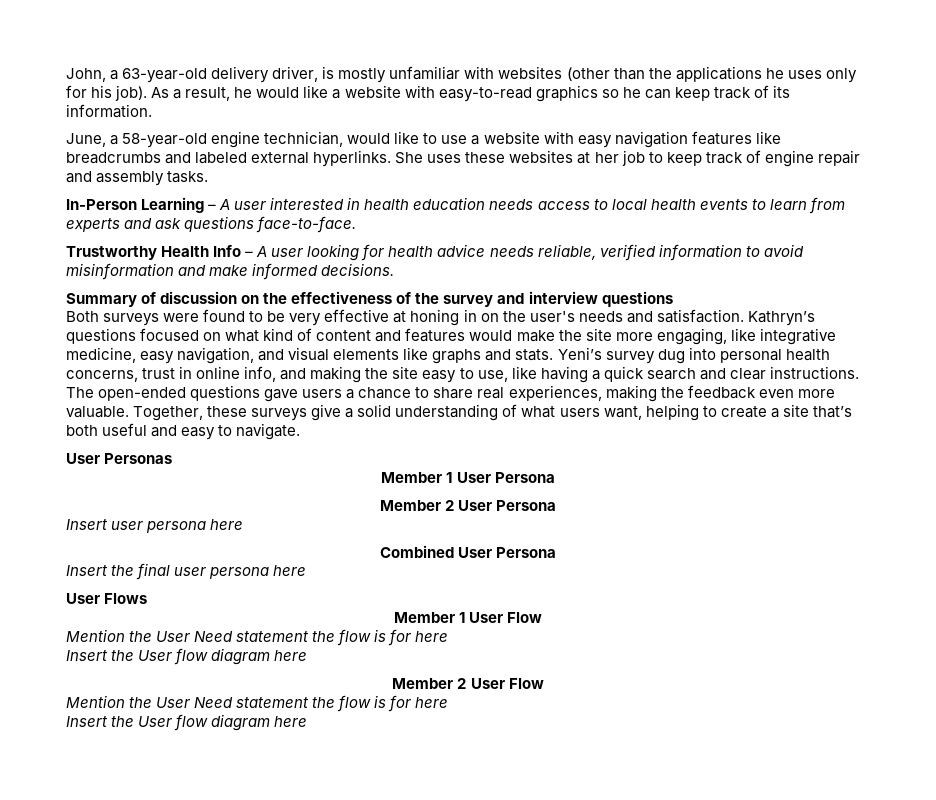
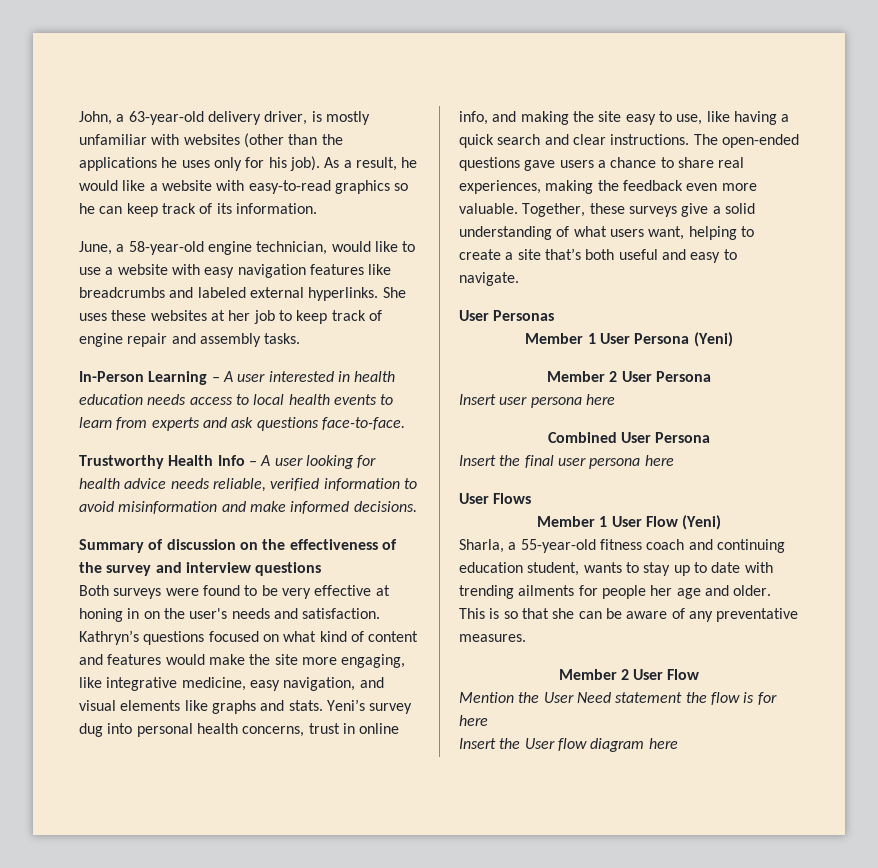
(555, 477) none -> [693,332,733,347] (Yeni)
[66,629,449,646] [66,648,308,665] // Mention the User Need statement the flow is for here // Insert the User flow diagram here -> [682,515,722,530] [459,539,785,553] [459,562,773,576] [459,585,772,599] [459,608,799,622] [459,634,526,642] (Yeni) // Sharla, a 55-year-old fitness coach and continuing education student, wants to stay up to date with trending ailments for people her age and older. This is so that she can be aware of any preventative measures.

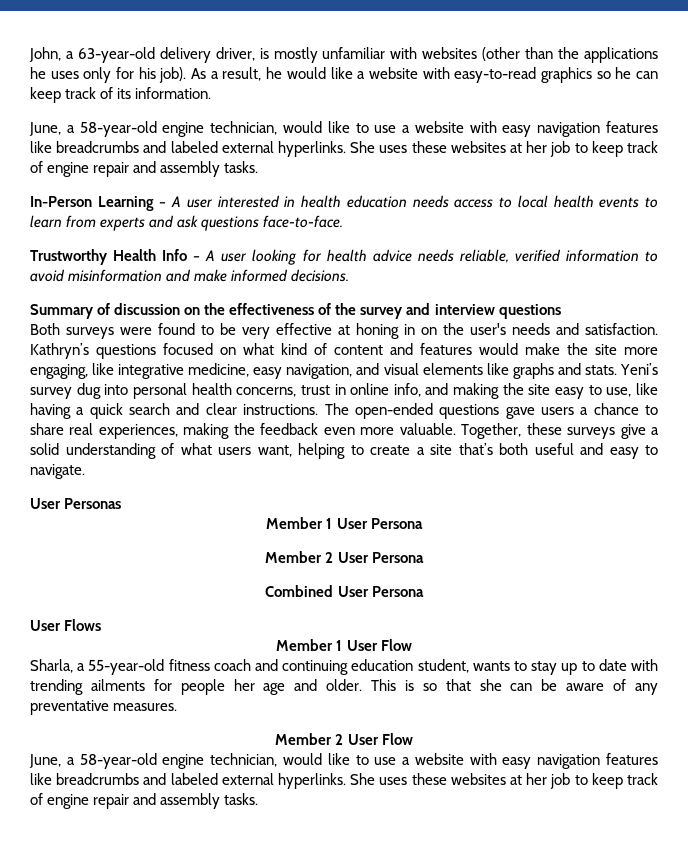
[693,332,733,347] (Yeni) -> (423, 523) none
[459,394,615,408] // Insert user persona here -> (424, 557) none
[459,455,674,469] // Insert the final user persona here -> (424, 591) none
[682,515,722,530] (Yeni) -> (412, 645) none
[459,692,777,705] [459,715,488,726] [459,738,678,752] Mention the User Need statement the flow is for here // Insert the User flow diagram here -> [29,753,658,769] [30,773,659,789] [30,793,259,809] June, a 58-year-old engine technician, would like to use a website with easy navigation features like breadcrumbs and labeled external hyperlinks. She uses these websites at her job to keep track of engine repair and assembly tasks.

